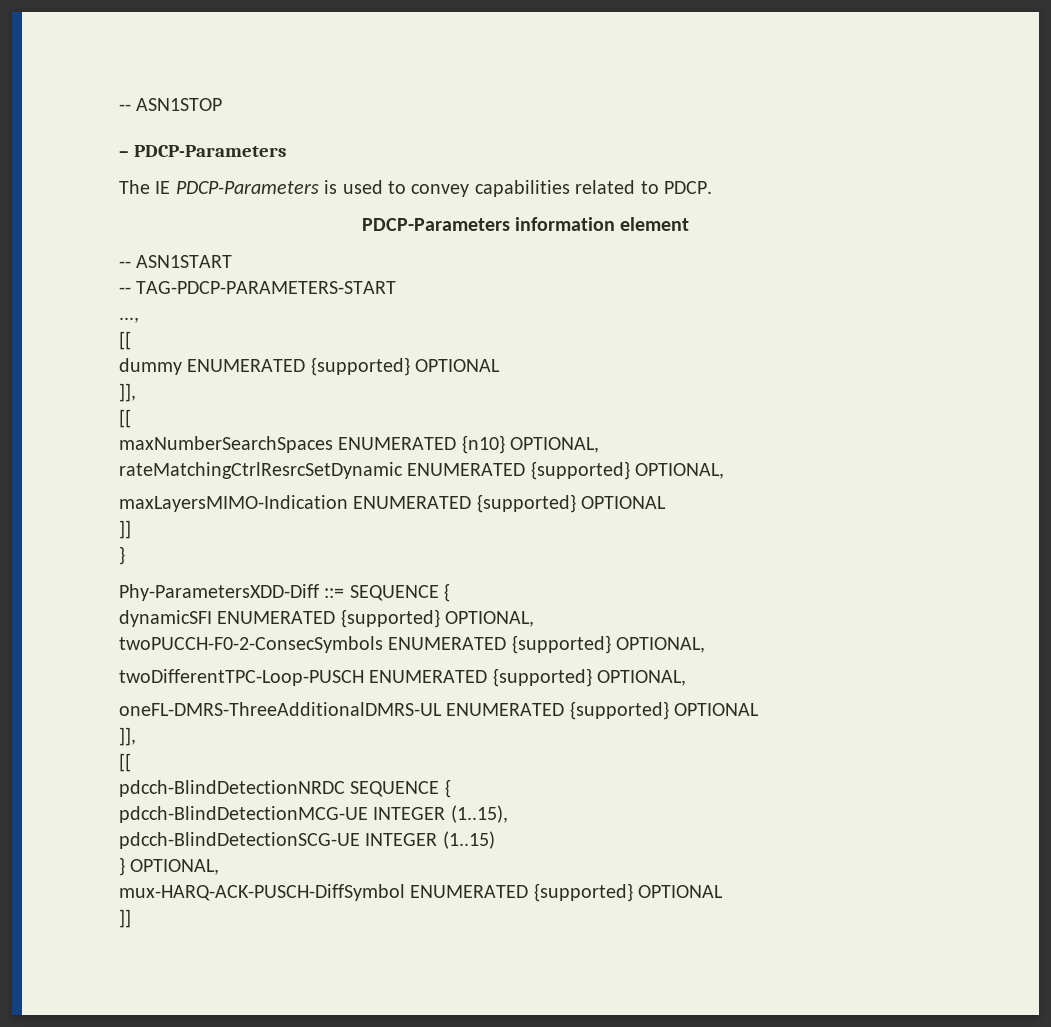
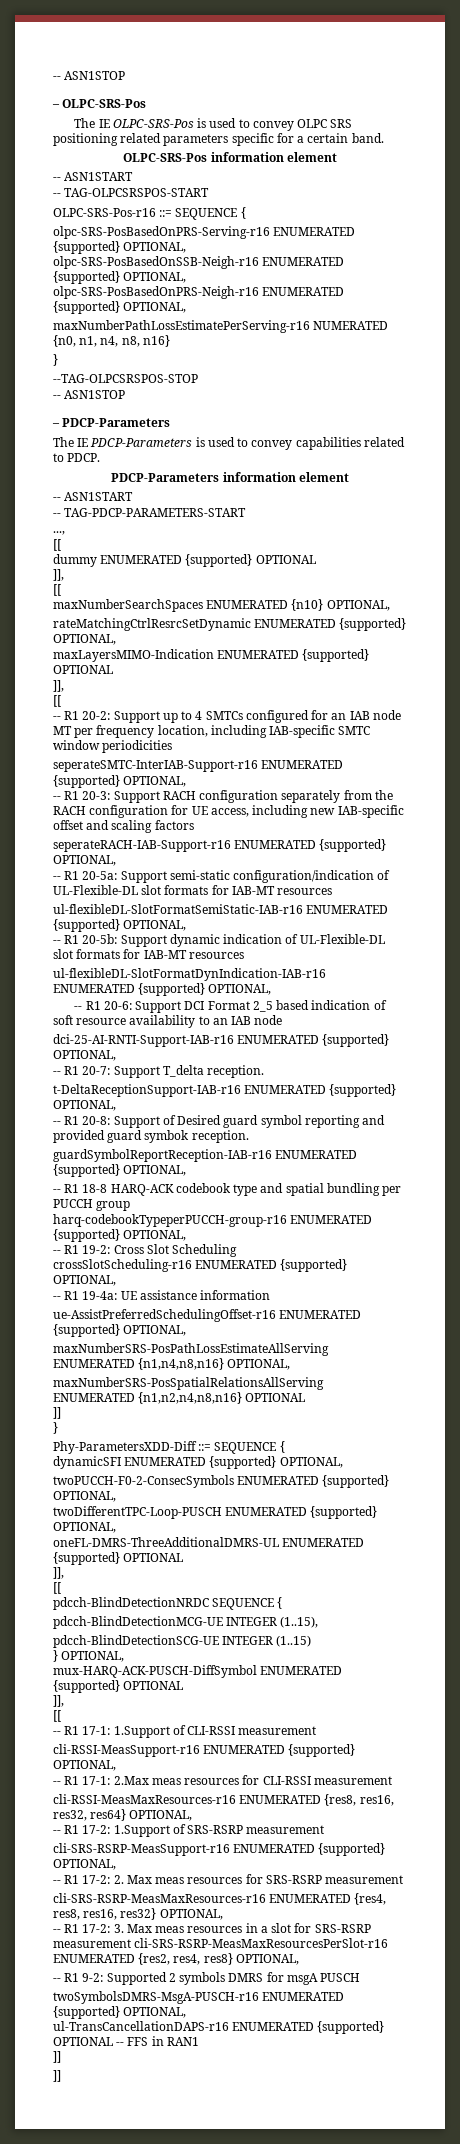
[119,98,223,111] -- ASN1STOP -> [53,71,126,80] [52,99,147,108] [74,118,353,131] [53,133,384,146] [123,152,337,162] [53,172,134,181] [53,188,210,197] [53,207,246,220] [53,226,356,239] [53,241,187,254] [53,256,345,269] [53,271,187,284] [53,286,345,299] [53,301,187,314] [53,320,389,333] [53,335,170,347] [53,354,58,366] [53,374,198,383] [53,390,126,399] -- ASN1STOP // – OLPC-SRS-Pos // The IE OLPC-SRS-Pos is used to convey OLPC SRS positioning related parameters specific for a certain band. // OLPC-SRS-Pos information element // -- ASN1START // -- TAG-OLPCSRSPOS-START // OLPC-SRS-Pos-r16 ::= SEQUENCE { // olpc-SRS-PosBasedOnPRS-Serving-r16 ENUMERATED {supported} OPTIONAL, // olpc-SRS-PosBasedOnSSB-Neigh-r16 ENUMERATED {supported} OPTIONAL, // olpc-SRS-PosBasedOnPRS-Neigh-r16 ENUMERATED {supported} OPTIONAL, // maxNumberPathLossEstimatePerServing-r16 NUMERATED {n0, n1, n4, n8, n16} // } // --TAG-OLPCSRSPOS-STOP // -- ASN1STOP
(667, 502) none -> [53,680,64,692] [53,695,61,707] [53,710,401,723] [53,725,371,738] [53,740,173,753] [53,760,344,772] [53,775,187,788] [53,790,393,803] [53,805,404,818] [53,820,194,833] [53,839,387,852] [53,855,116,866] [53,870,391,883] [53,885,333,895] [53,904,389,914] [53,919,187,932] [53,934,385,947] [53,949,244,959] [53,968,326,981] [53,983,272,996] [74,1000,387,1013] [53,1015,283,1028] [53,1034,390,1047] [53,1050,116,1061] [53,1065,265,1078] [53,1084,397,1097] [53,1100,116,1111] [53,1115,386,1128] [53,1130,249,1143] [53,1149,358,1162] [53,1164,187,1177] [53,1183,402,1196] [53,1199,131,1211] [53,1214,373,1227] [53,1229,187,1242] [53,1244,238,1257] [53,1259,348,1272] [53,1275,116,1286] [53,1290,271,1300] [53,1309,362,1322] [53,1324,187,1337] [53,1343,329,1356] [53,1358,291,1370] [53,1377,324,1390] [53,1392,306,1404] // ]], // [[ // -- R1 20-2: Support up to 4 SMTCs configured for an IAB node MT per frequency location, including IAB-specific SMTC window periodicities // seperateSMTC-InterIAB-Support-r16 ENUMERATED {supported} OPTIONAL, // -- R1 20-3: Support RACH configuration separately from the RACH configuration for UE access, including new IAB-specific offset and scaling factors // seperateRACH-IAB-Support-r16 ENUMERATED {supported} OPTIONAL, // -- R1 20-5a: Support semi-static configuration/indication of UL-Flexible-DL slot formats for IAB-MT resources // ul-flexibleDL-SlotFormatSemiStatic-IAB-r16 ENUMERATED {supported} OPTIONAL, // -- R1 20-5b: Support dynamic indication of UL-Flexible-DL slot formats for IAB-MT resources // ul-flexibleDL-SlotFormatDynIndication-IAB-r16 ENUMERATED {supported} OPTIONAL, // -- R1 20-6: Support DCI Format 2_5 based indication of soft resource availability to an IAB node // dci-25-AI-RNTI-Support-IAB-r16 ENUMERATED {supported} OPTIONAL, // -- R1 20-7: Support T_delta reception. // t-DeltaReceptionSupport-IAB-r16 ENUMERATED {supported} OPTIONAL, // -- R1 20-8: Support of Desired guard symbol reporting and provided guard symbok reception. // guardSymbolReportReception-IAB-r16 ENUMERATED {supported} OPTIONAL, // -- R1 18-8 HARQ-ACK codebook type and spatial bundling per PUCCH group // harq-codebookTypeperPUCCH-group-r16 ENUMERATED {supported} OPTIONAL, // -- R1 19-2: Cross Slot Scheduling // crossSlotScheduling-r16 ENUMERATED {supported} OPTIONAL, // -- R1 19-4a: UE assistance information // ue-AssistPreferredSchedulingOffset-r16 ENUMERATED {supported} OPTIONAL, // maxNumberSRS-PosPathLossEstimateAllServing ENUMERATED {n1,n4,n8,n16} OPTIONAL, // maxNumberSRS-PosSpatialRelationsAllServing ENUMERATED {n1,n2,n4,n8,n16} OPTIONAL
[119,909,131,928] // ]] -> [53,1695,64,1707] [53,1710,61,1722] [53,1725,317,1738] [53,1744,356,1757] [53,1760,116,1771] [53,1775,392,1785] [53,1794,394,1806] [53,1809,193,1821] [53,1824,325,1837] [53,1843,386,1856] [53,1859,116,1870] [53,1874,404,1884] [53,1893,387,1905] [53,1908,223,1920] [53,1923,371,1933] [53,1938,389,1948] [53,1953,299,1965] [53,1972,361,1985] [53,1991,345,2004] [53,2006,187,2019] [53,2021,385,2034] [53,2036,199,2046] [53,2051,61,2063] [53,2070,61,2082] // ]], // [[ // -- R1 17-1: 1.Support of CLI-RSSI measurement // cli-RSSI-MeasSupport-r16 ENUMERATED {supported} OPTIONAL, // -- R1 17-1: 2.Max meas resources for CLI-RSSI measurement // cli-RSSI-MeasMaxResources-r16 ENUMERATED {res8, res16, res32, res64} OPTIONAL, // -- R1 17-2: 1.Support of SRS-RSRP measurement // cli-SRS-RSRP-MeasSupport-r16 ENUMERATED {supported} OPTIONAL, // -- R1 17-2: 2. Max meas resources for SRS-RSRP measurement // cli-SRS-RSRP-MeasMaxResources-r16 ENUMERATED {res4, res8, res16, res32} OPTIONAL, // -- R1 17-2: 3. Max meas resources in a slot for SRS-RSRP measurement cli-SRS-RSRP-MeasMaxResourcesPerSlot-r16 ENUMERATED {res2, res4, res8} OPTIONAL, // -- R1 9-2: Supported 2 symbols DMRS for msgA PUSCH // twoSymbolsDMRS-MsgA-PUSCH-r16 ENUMERATED {supported} OPTIONAL, // ul-TransCancellationDAPS-r16 ENUMERATED {supported} OPTIONAL -- FFS in RAN1 // ]] // ]]

